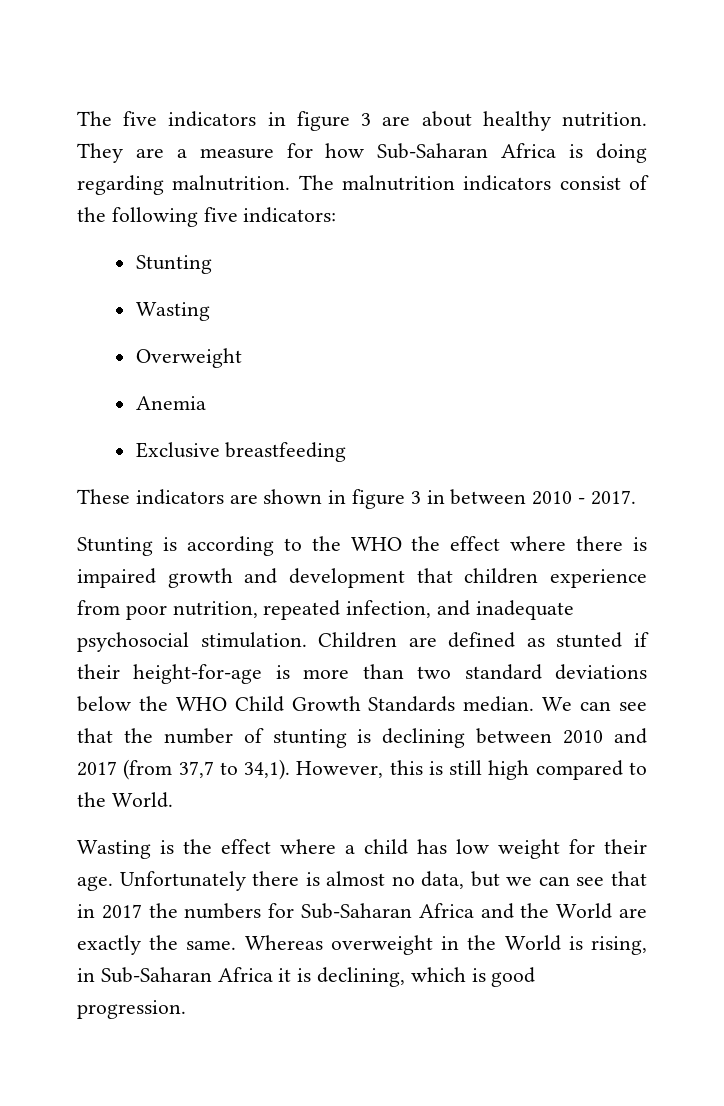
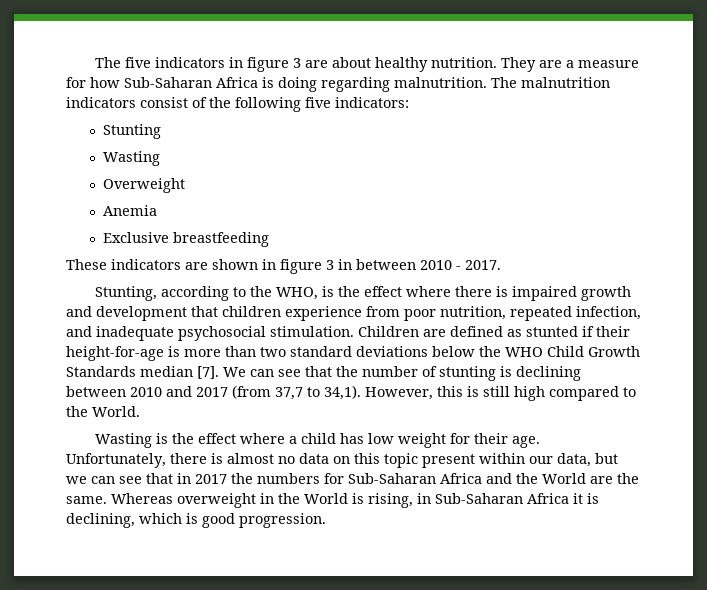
[77,537,177,556] Stunting is -> [94,286,157,301] Stunting,
[350,537,402,551] WHO -> [275,286,334,300] WHO, is
[463,696,535,712] median. -> [140,366,219,379] median [7].
[119,871,246,891] Unfortunately -> [66,453,166,468] Unfortunately,
(415, 881) none -> [299,453,553,468] data on this topic present within our
[77,935,141,955] exactly -> (613, 480) none

